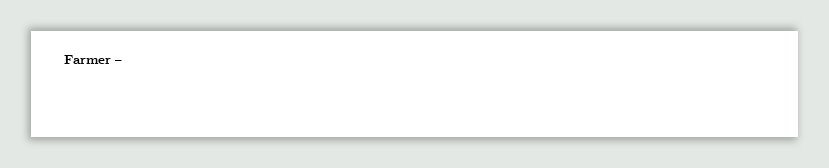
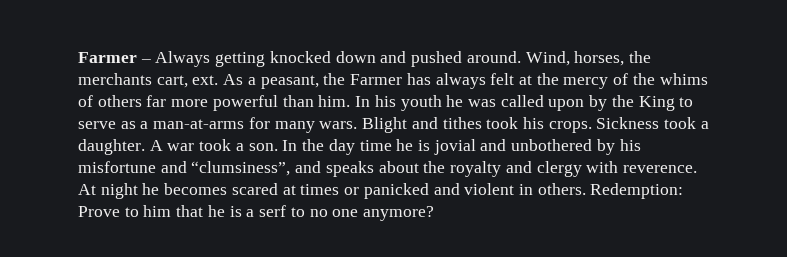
(122, 62) none -> [155,51,651,67] [78,73,708,89] [78,95,694,111] [78,117,709,133] [78,139,641,155] [78,161,697,177] [78,183,684,199] [78,205,434,221] Always getting knocked down and pushed around. Wind, horses, the merchants cart, ext. As a peasant, the Farmer has always felt at the mercy of the whims of others far more powerful than him. In his youth he was called upon by the King to serve as a man-at-arms for many wars. Blight and tithes took his crops. Sickness took a daughter. A war took a son. In the day time he is jovial and unbothered by his misfortune and “clumsiness”, and speaks about the royalty and clergy with reverence. At night he becomes scared at times or panicked and violent in others. Redemption: Prove to him that he is a serf to no one anymore?

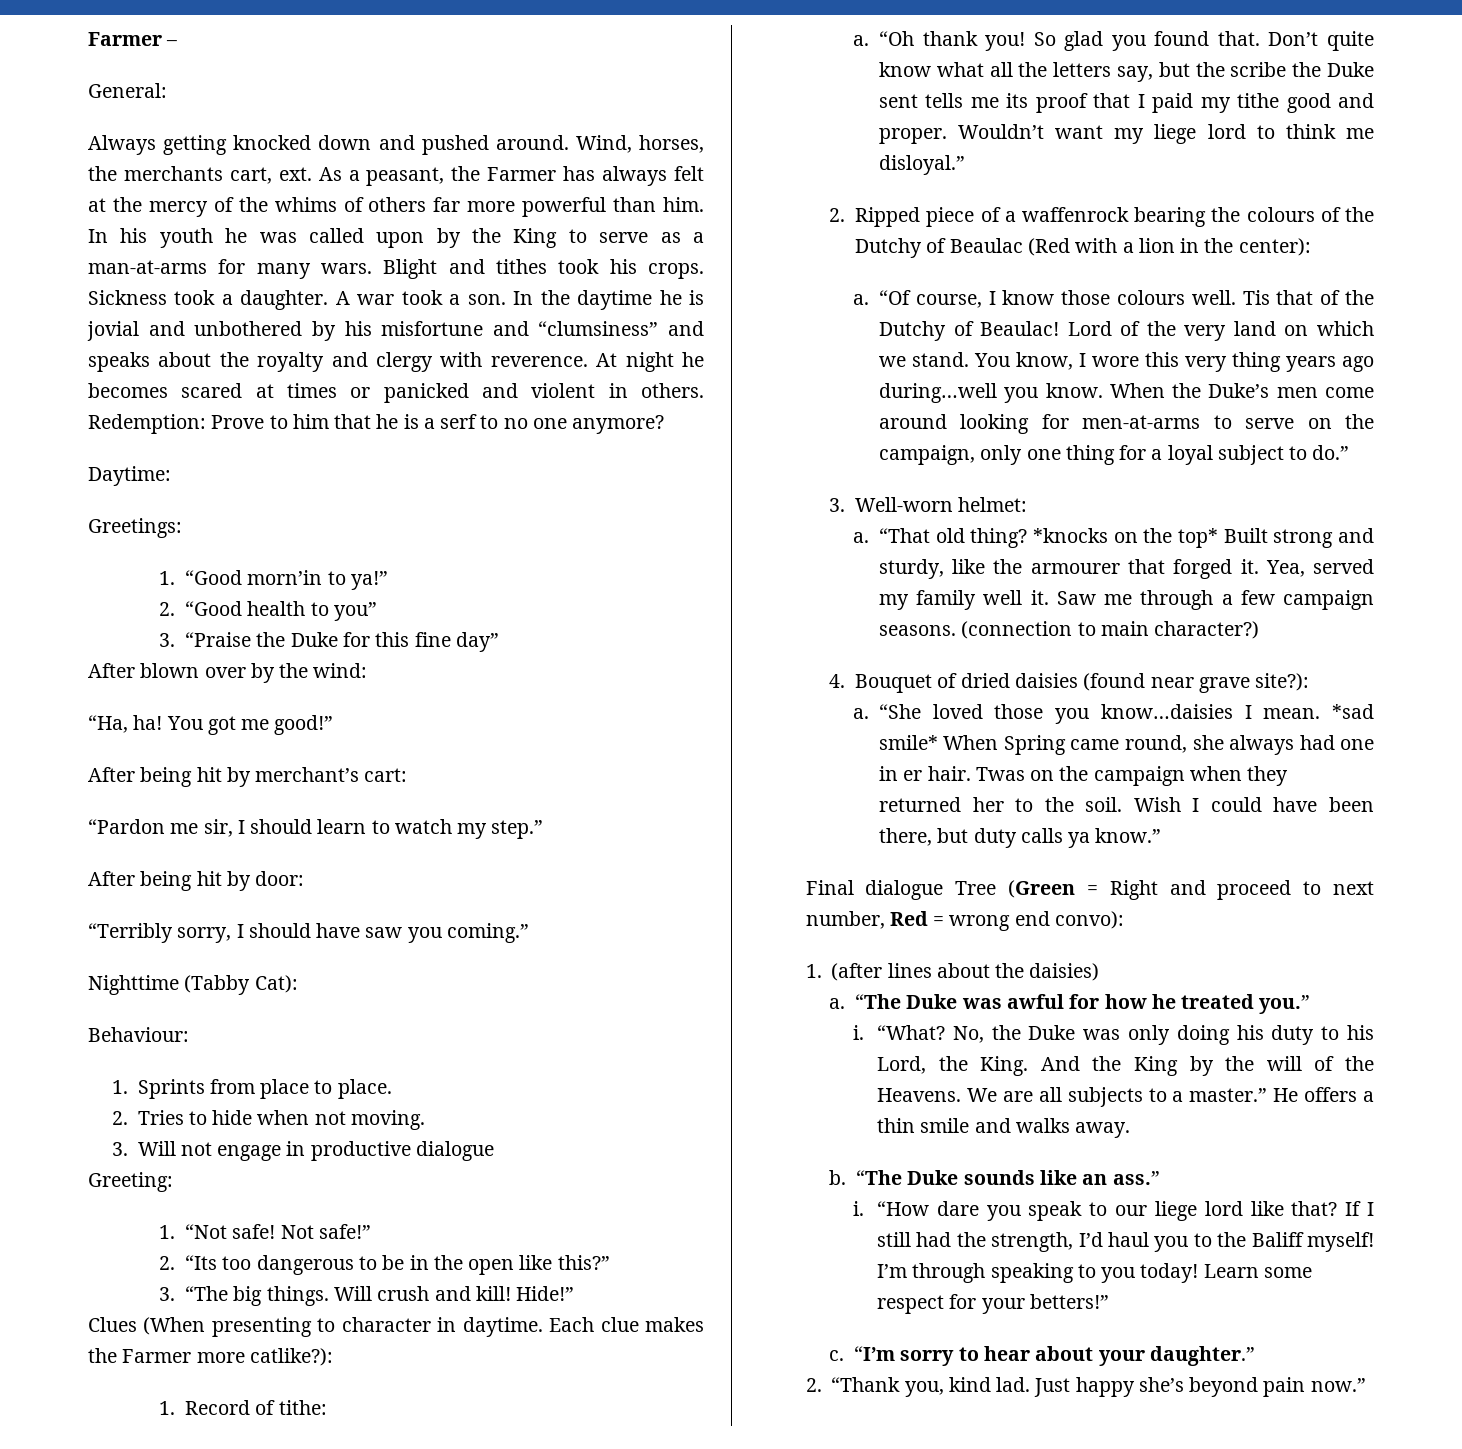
(151, 61) none -> [88,83,167,98] // General: //
[328,139,392,155] day time -> [577,290,653,310] daytime
[191,161,291,176] “clumsiness”, -> [538,321,659,336] “clumsiness”
(434, 213) none -> [88,466,171,486] [88,518,182,538] [159,570,388,590] [159,601,377,621] [159,632,499,652] [88,663,368,683] [88,715,334,735] [88,767,408,787] [88,819,544,839] [88,871,305,891] [88,923,529,943] [88,975,298,995] [88,1027,189,1042] [111,1079,392,1099] [111,1110,425,1130] [111,1141,494,1161] [88,1172,173,1192] [159,1224,371,1239] [159,1255,610,1275] [159,1286,575,1306] [88,1317,705,1337] [88,1348,333,1366] [159,1400,327,1415] [853,31,1374,51] [878,62,1374,82] [878,93,1374,113] [878,124,1374,144] [878,155,965,175] [829,207,1374,227] [855,238,1311,258] [853,290,1374,308] [878,321,1374,341] [878,352,1374,372] [878,383,1374,403] [878,414,1374,434] [878,445,1350,465] [829,497,1028,512] [853,528,1374,548] [878,559,1374,579] [878,590,1374,610] [878,621,1260,639] [829,673,1310,693] [853,704,1374,724] [878,735,1374,755] [878,766,1289,786] [878,797,1374,812] [878,828,1162,848] [805,880,1374,900] [805,911,1124,931] [805,963,1100,981] [829,994,1311,1014] [853,1025,1374,1045] [877,1056,1374,1076] [877,1087,1374,1107] [877,1118,1131,1138] [829,1170,1160,1185] [853,1201,1375,1221] [877,1232,1374,1252] [877,1263,1312,1283] [877,1294,1109,1314] [829,1346,1255,1366] [805,1377,1366,1397] // Daytime: // Greetings: // 1. “Good morn’in to ya!” // 2. “Good health to you” // 3. “Praise the Duke for this fine day” // After blown over by the wind: // “Ha, ha! You got me good!” // After being hit by merchant’s cart: // “Pardon me sir, I should learn to watch my step.” // After being hit by door: // “Terribly sorry, I should have saw you coming.” // Nighttime (Tabby Cat): // Behaviour: // 1. Sprints from place to place. // 2. Tries to hide when not moving. // 3. Will not engage in productive dialogue // Greeting: // 1. “Not safe! Not safe!” // 2. “Its too dangerous to be in the open like this?” // 3. “The big things. Will crush and kill! Hide!” // Clues (When presenting to character in daytime. Each clue makes the Farmer more catlike?): // 1. Record of tithe: // a. “Oh thank you! So glad you found that. Don’t quite know what all the letters say, but the scribe the Duke sent tells me its proof that I paid my tithe good and proper. Wouldn’t want my liege lord to think me disloyal.” // 2. Ripped piece of a waffenrock bearing the colours of the Dutchy of Beaulac (Red with a lion in the center): // a. “Of course, I know those colours well. Tis that of the Dutchy of Beaulac! Lord of the very land on which we stand. You know, I wore this very thing years ago during…well you know. When the Duke’s men come around looking for men-at-arms to serve on the campaign, only one thing for a loyal subject to do.” // 3. Well-worn helmet: // a. “That old thing? *knocks on the top* Built strong and sturdy, like the armourer that forged it. Yea, served my family well it. Saw me through a few campaign seasons. (connection to main character?) // 4. Bouquet of dried daisies (found near grave site?): // a. “She loved those you know…daisies I mean. *sad smile* When Spring came round, she always had one in er hair. Twas on the campaign when they returned her to the soil. Wish I could have been there, but duty calls ya know.” // Final dialogue Tree (Green = Right and proceed to next number, Red = wrong end convo): // 1. (after lines about the daisies) // a. “The Duke was awful for how he treated you.” // i. “What? No, the Duke was only doing his duty to his Lord, the King. And the King by the will of the Heavens. We are all subjects to a master.” He offers a thin smile and walks away. // b. “The Duke sounds like an ass.” // i. “How dare you speak to our liege lord like that? If I still had the strength, I’d haul you to the Baliff myself! I’m through speaking to you today! Learn some respect for your betters!” // c. “I’m sorry to hear about your daughter.” // 2. “Thank you, kind lad. Just happy she’s beyond pain now.”

